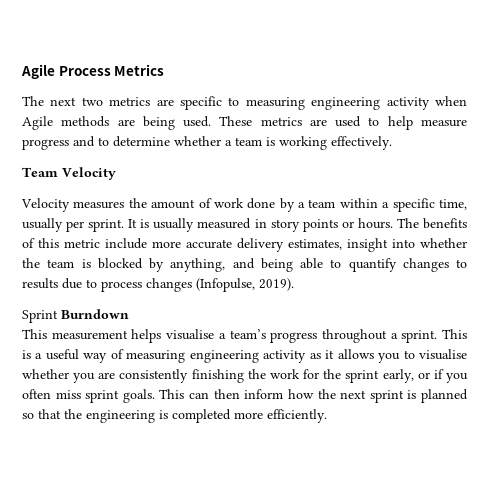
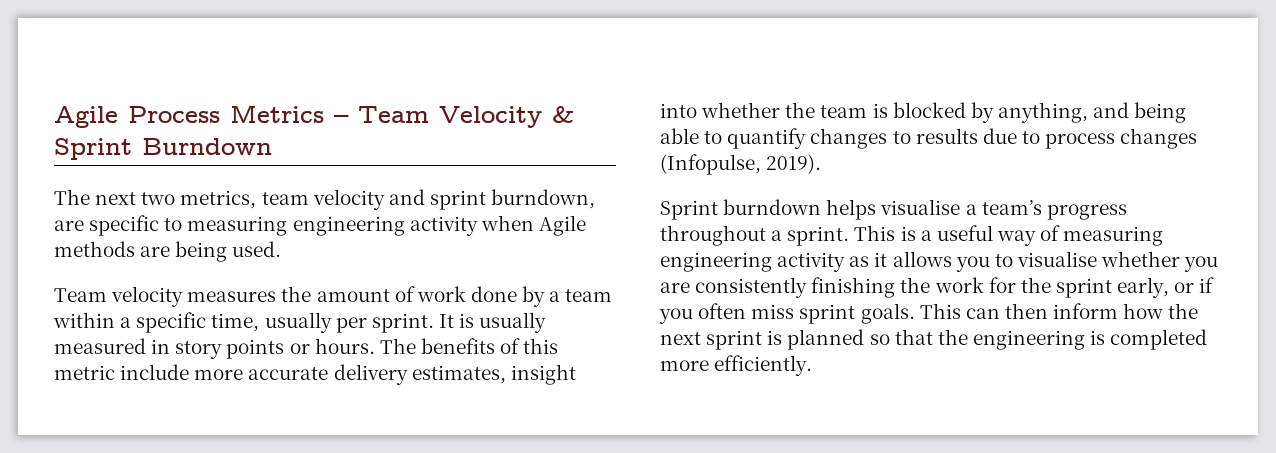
[22,96,151,106] // The next two metrics -> [334,106,574,128] [54,138,272,160] [54,189,596,210] – Team Velocity & Sprint Burndown // The next two metrics, team velocity and sprint burndown,
[219,116,467,130] [22,136,392,150] [22,167,116,180] [21,198,70,212] These metrics are used to help measure progress and to determine whether a team is working effectively. // Team Velocity // Velocity -> [54,286,184,307] // Team velocity
[61,309,129,319] [22,329,128,340] Burndown // This measurement -> [723,199,822,215] burndown

